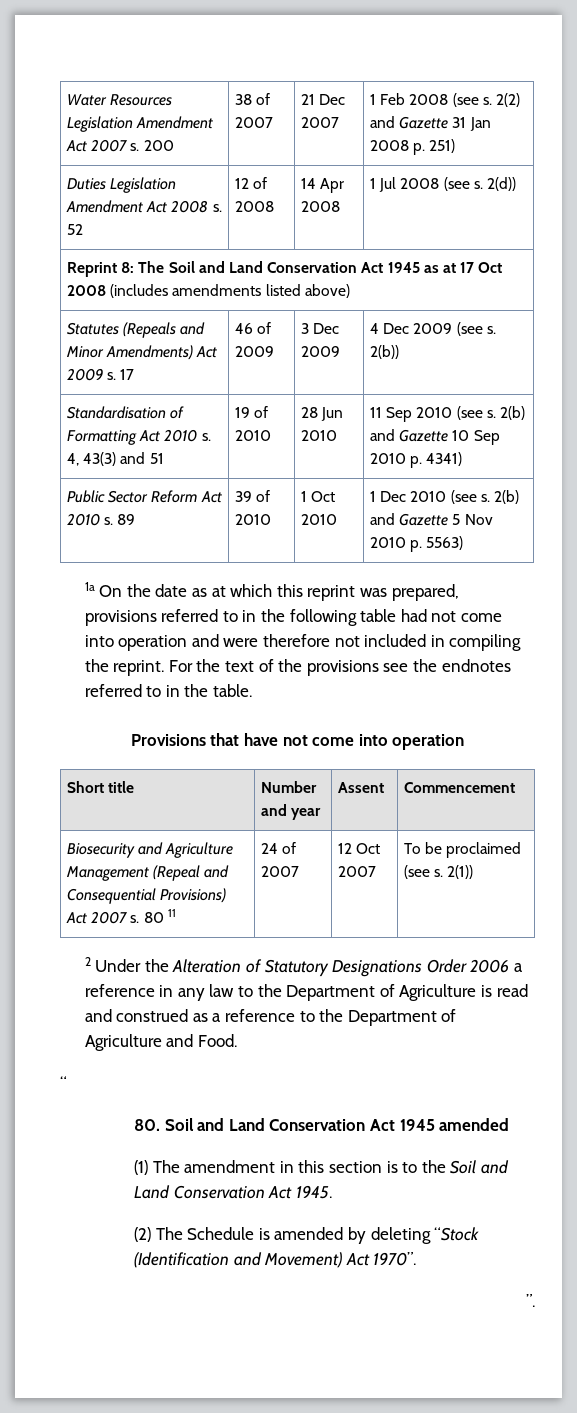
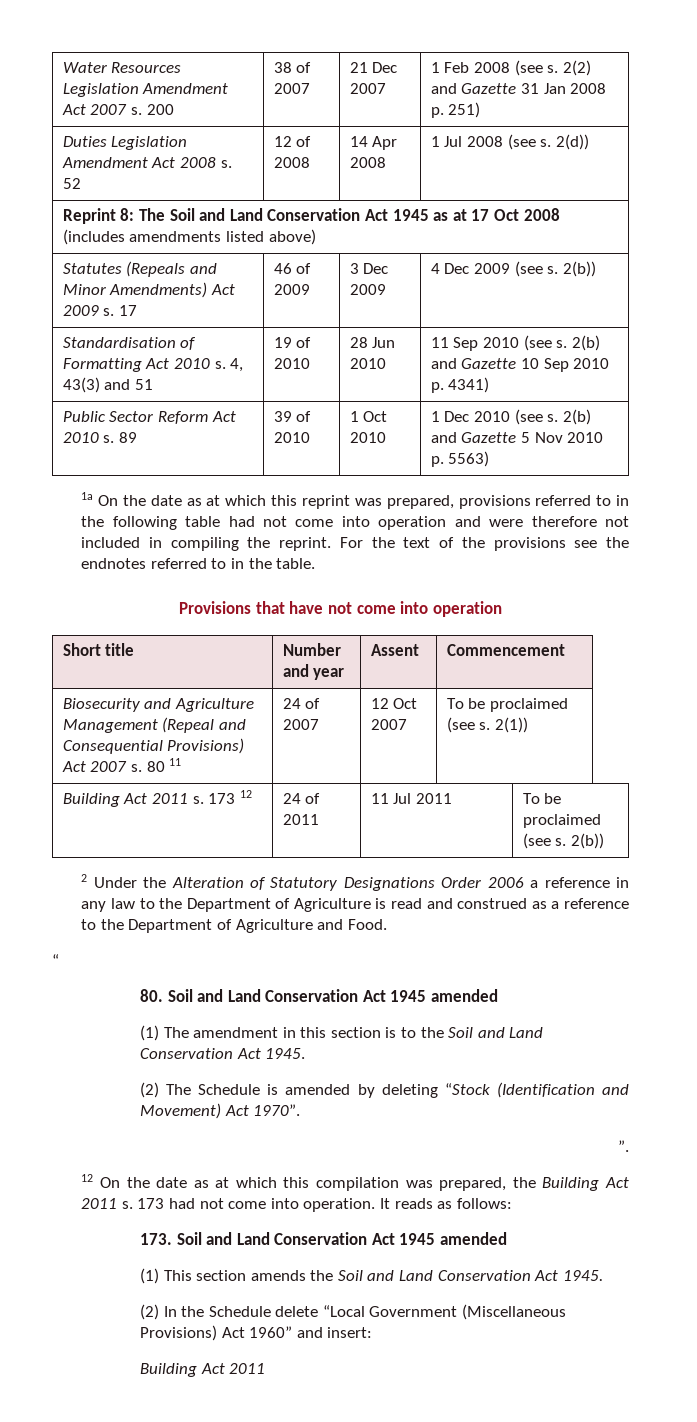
(474, 872) none -> [62,790,252,807] [282,793,321,804] [282,814,319,825] [370,793,453,804] [522,793,562,804] [522,814,601,828] [522,833,605,849] // Building Act 2011 s. 173 12 | 24 of 2011 | 11 Jul 2011 | To be proclaimed (see s. 2(b))
(535, 1300) none -> [81,1174,629,1191] [81,1198,512,1212] [139,1232,508,1245] [139,1268,603,1284] [139,1304,567,1320] [139,1325,373,1341] [139,1363,266,1377] // 12 On the date as at which this compilation was prepared, the Building Act 2011 s. 173 had not come into operation. It reads as follows: // 173. Soil and Land Conservation Act 1945 amended // (1) This section amends the Soil and Land Conservation Act 1945. // (2) In the Schedule delete “Local Government (Miscellaneous Provisions) Act 1960” and insert: // Building Act 2011

